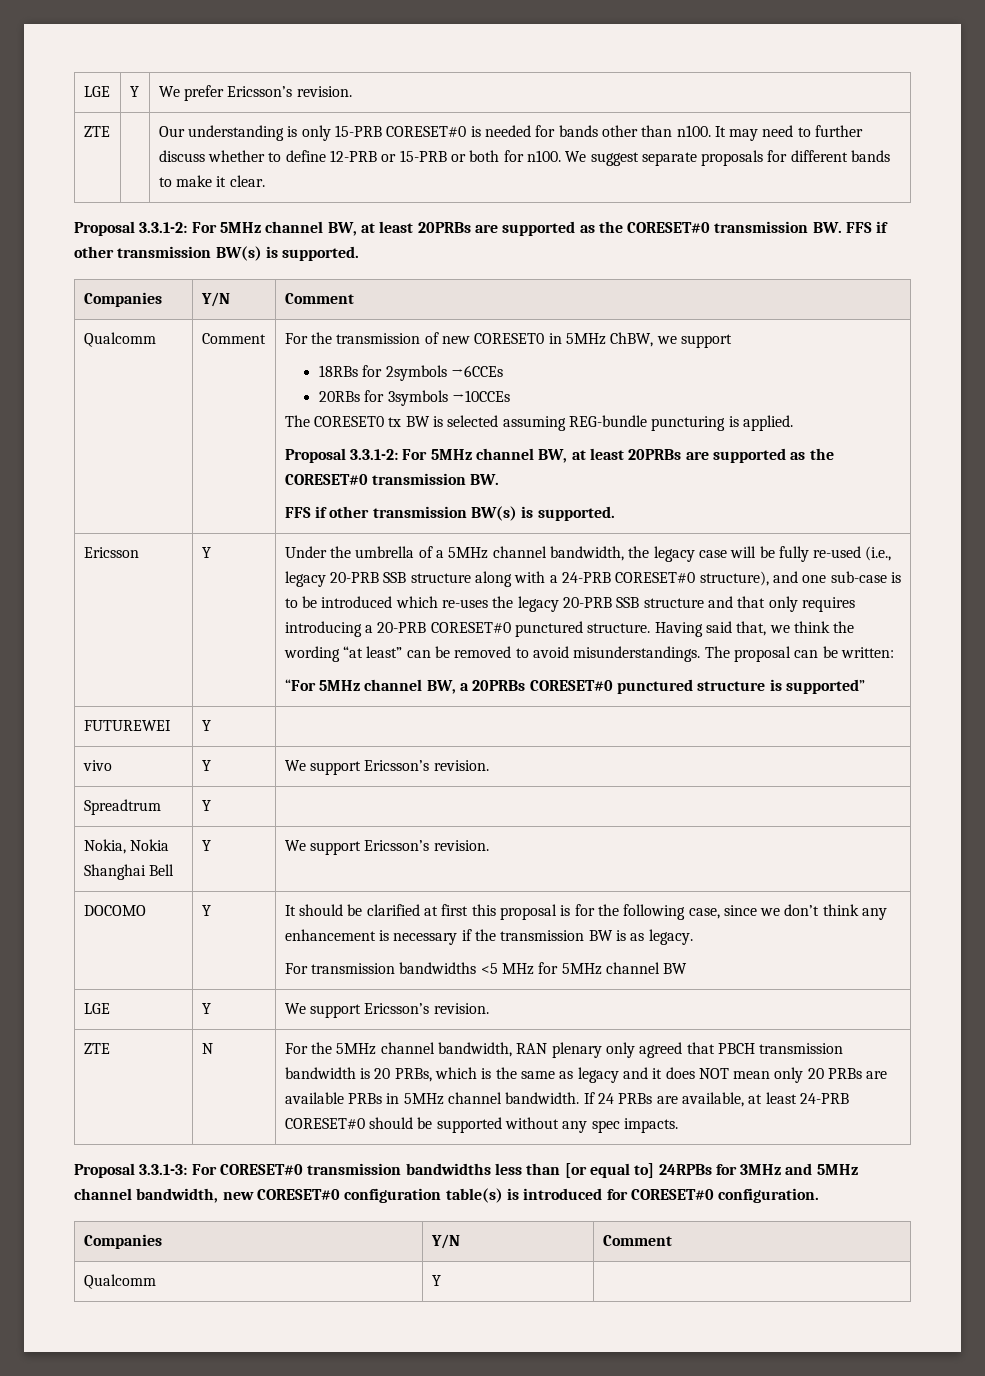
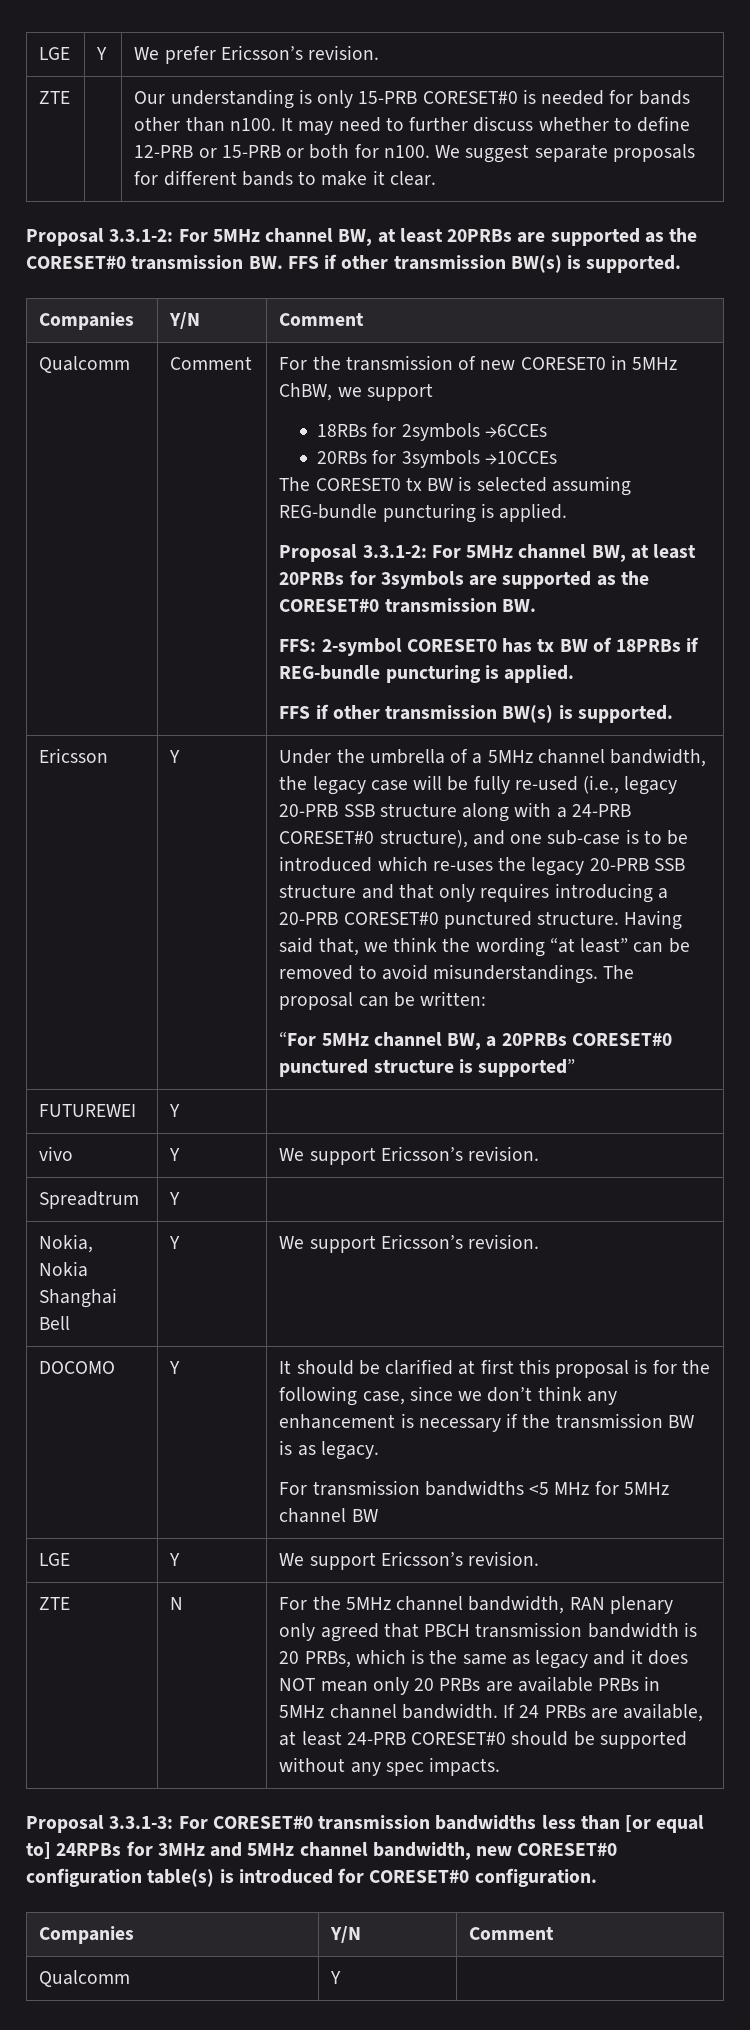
[685,448,834,463] [284,473,500,485] are supported as the CORESET#0 transmission BW. -> [349,570,649,589] [279,598,536,613] [279,637,700,656] [279,665,575,683] for 3symbols are supported as the CORESET#0 transmission BW. // FFS: 2-symbol CORESET0 has tx BW of 18PRBs if REG-bundle puncturing is applied.

